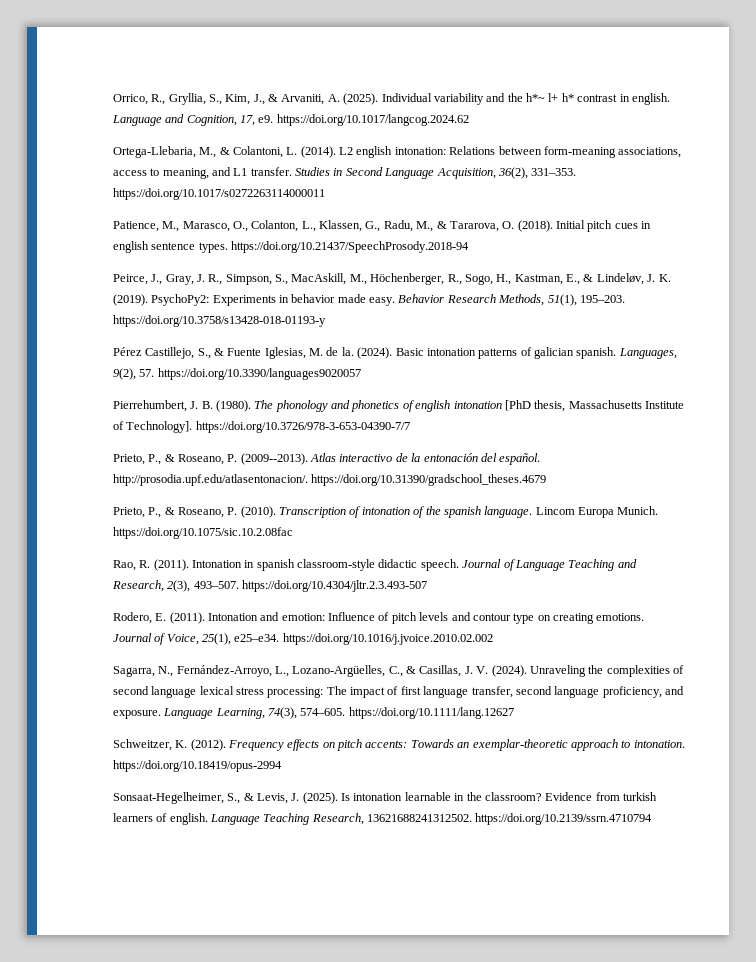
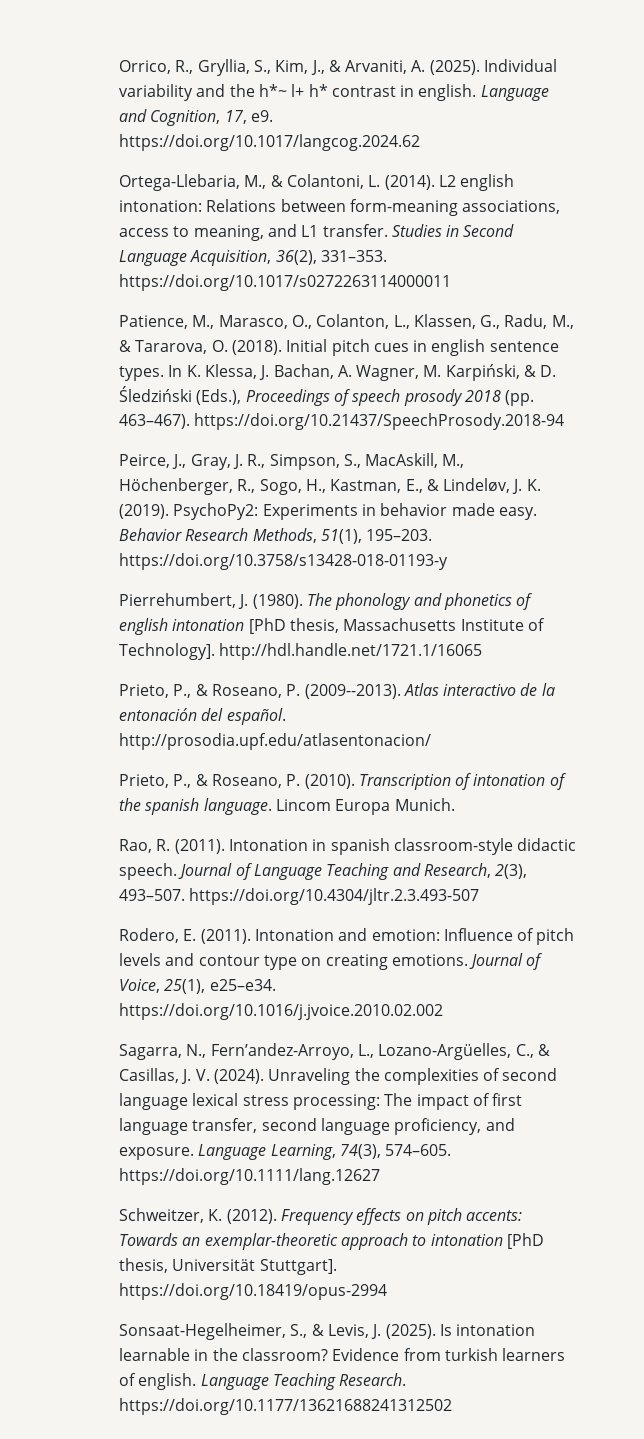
(228, 247) none -> [168,364,557,381] [118,386,535,406] [118,414,190,429] In K. Klessa, J. Bachan, A. Wagner, M. Karpiński, & D. Śledziński (Eds.), Proceedings of speech prosody 2018 (pp. 463–467).
[112,347,677,359] [112,368,361,380] // Pérez Castillejo, S., & Fuente Iglesias, M. de la. (2024). Basic intonation patterns of galician spanish. Languages, 9(2), 57. https://doi.org/10.3390/languages9020057 -> (448, 561) none
[201,401,213,409] B. -> (249, 601) none
[195,421,410,433] https://doi.org/10.3726/978-3-653-04390-7/7 -> [219,643,483,660] http://hdl.handle.net/1721.1/16065
[112,474,547,486] http://prosodia.upf.edu/atlasentonacion/. https://doi.org/10.31390/gradschool_theses.4679 -> [118,733,431,750] http://prosodia.upf.edu/atlasentonacion/
[112,527,293,539] https://doi.org/10.1075/sic.10.2.08fac -> (455, 804) none
[176,665,272,677] Fernández-Arroyo, -> [210,1043,354,1060] Fern’andez-Arroyo,
[633,740,685,748] intonation. -> [430,1233,544,1249] [118,1258,337,1275] intonation [PhD thesis, Universität Stuttgart].
[311,813,653,825] Research, 13621688241312502. https://doi.org/10.2139/ssrn.4710794 -> [339,1373,407,1386] [118,1398,452,1415] Research. https://doi.org/10.1177/13621688241312502

